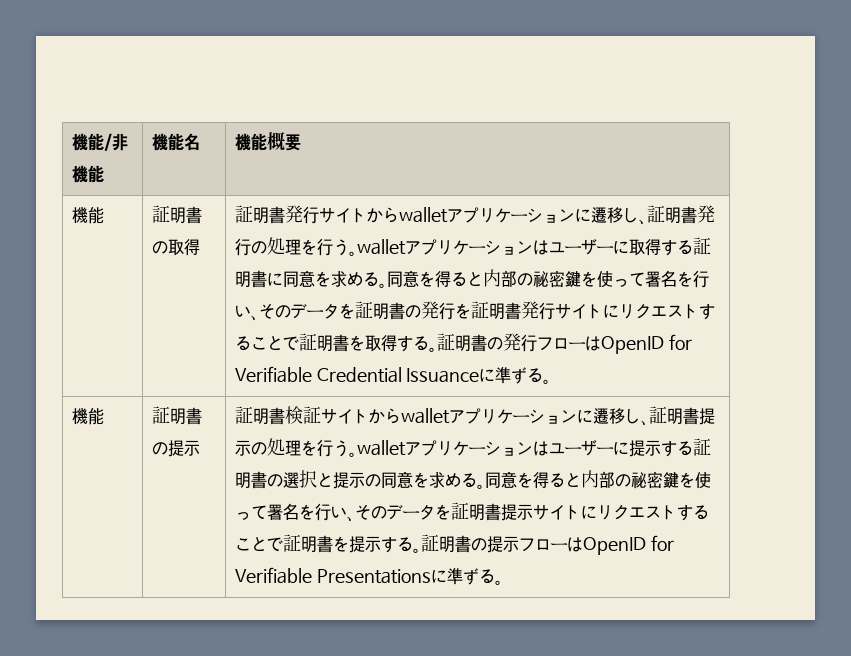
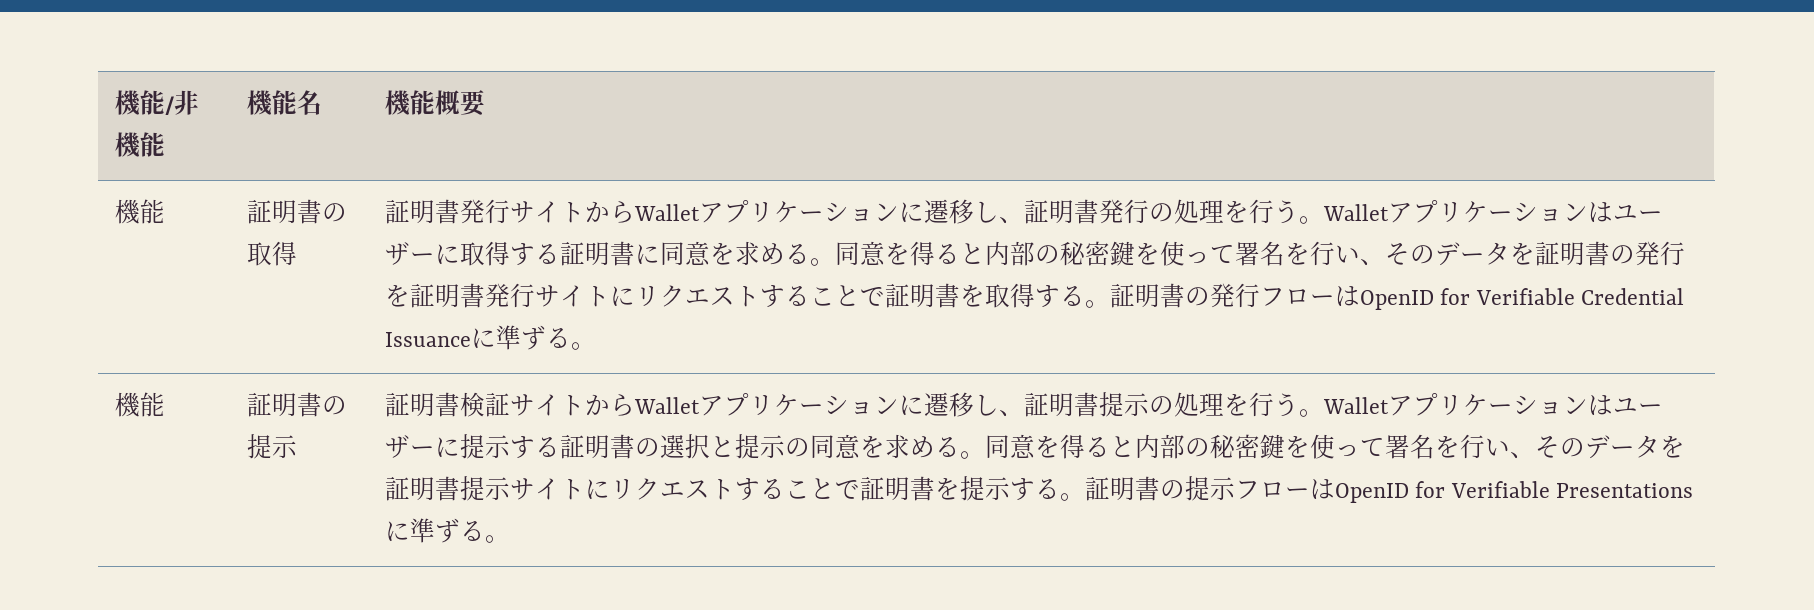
[398,207,448,223] wallet -> [633,204,700,221] Wallet
[356,239,406,255] wallet -> [1322,204,1389,221] Wallet
[400,408,450,424] wallet -> [633,397,700,414] Wallet
[356,440,406,456] wallet -> [1322,397,1389,414] Wallet

